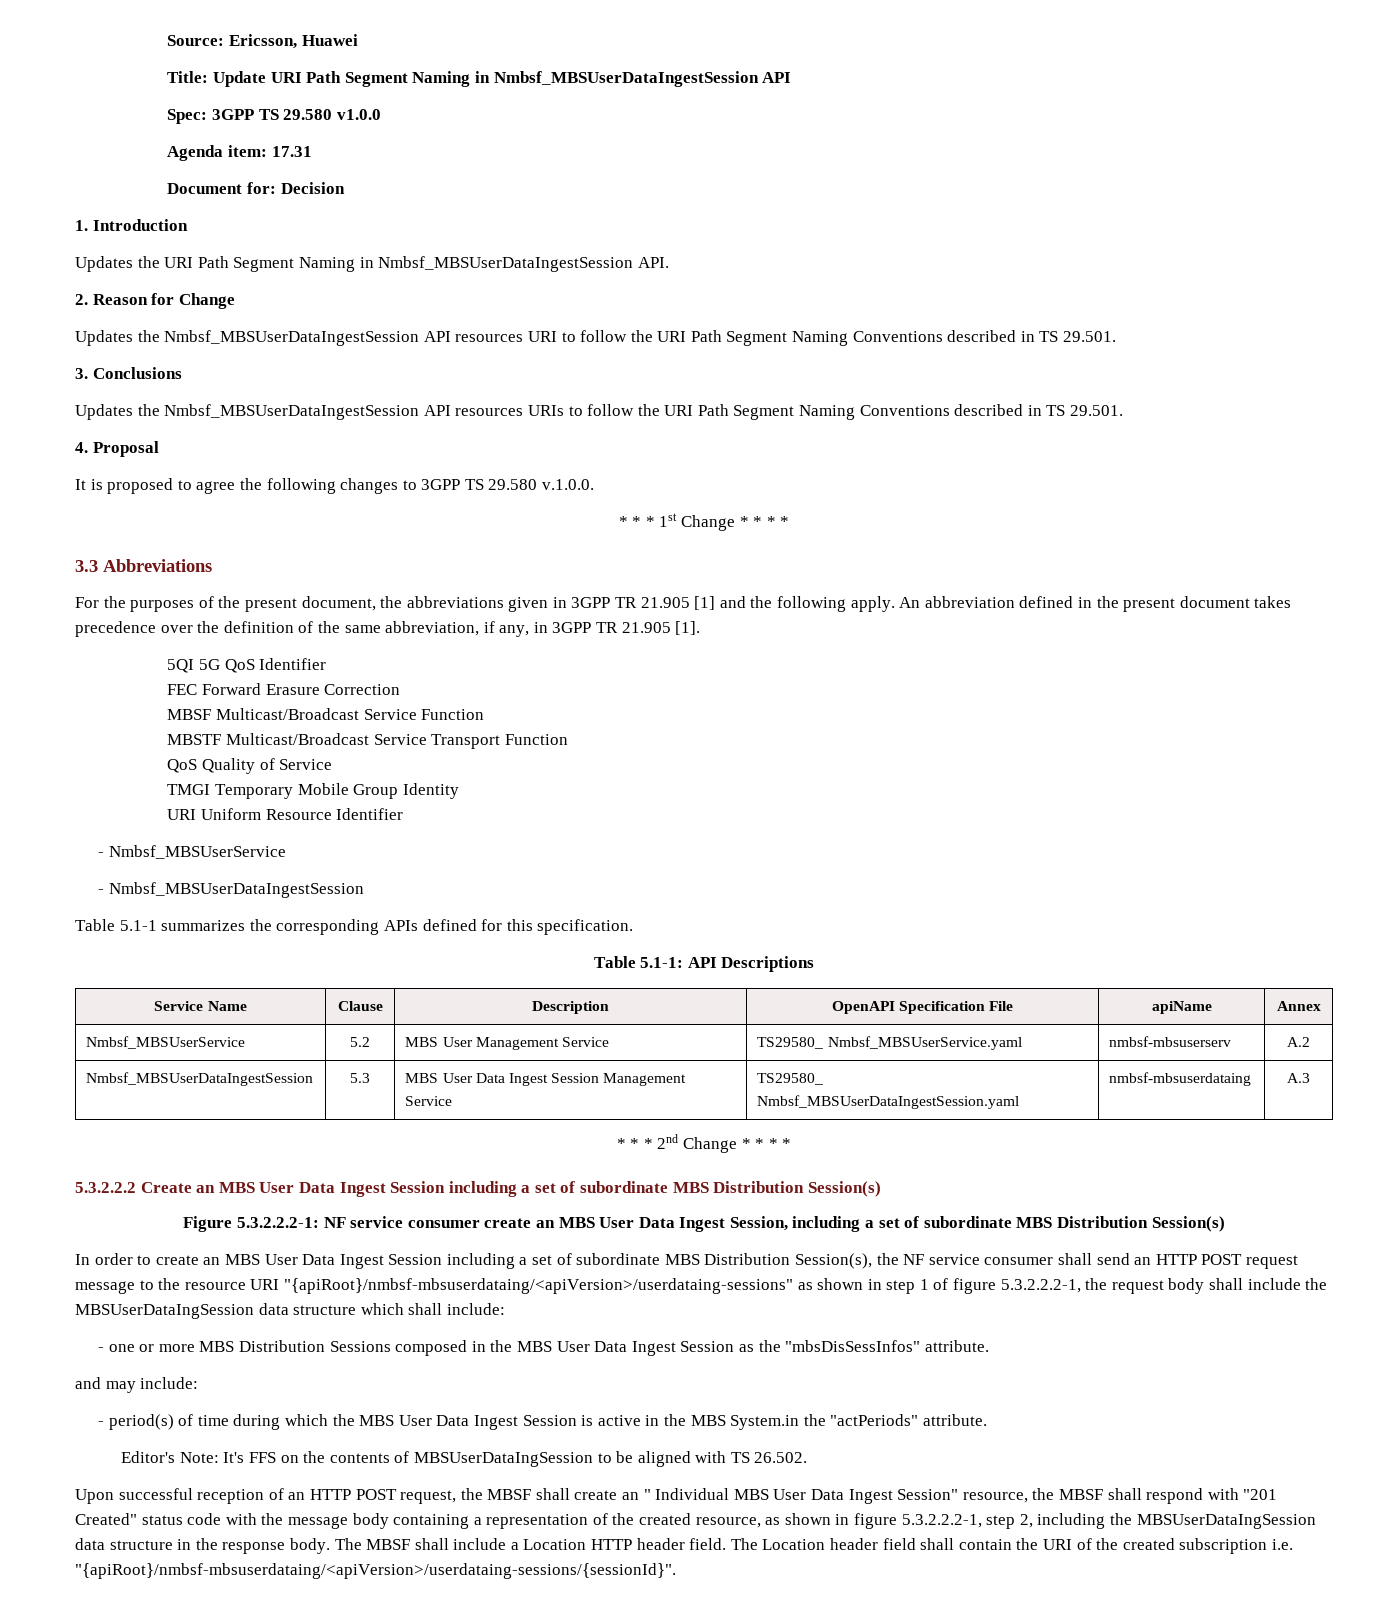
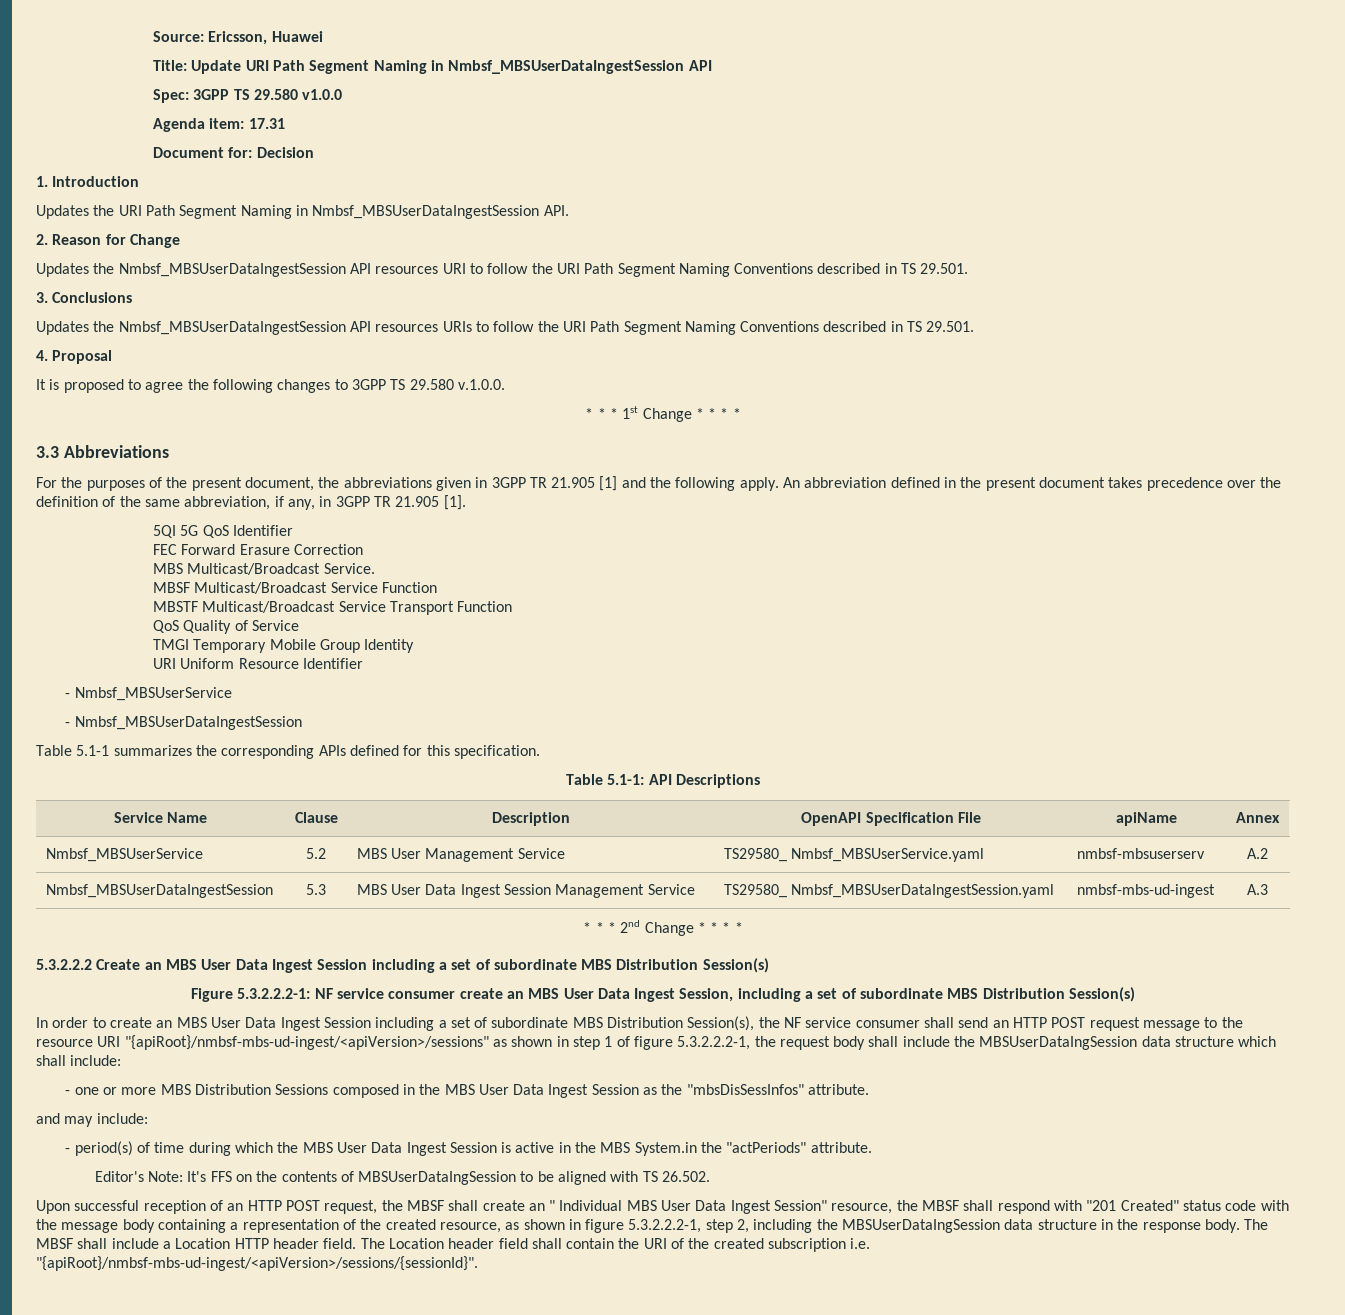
(401, 689) none -> [153,563,375,575] // MBS Multicast/Broadcast Service.
[1109,1072,1252,1086] nmbsf-mbsuserdataing -> [1076,884,1215,898] nmbsf-mbs-ud-ingest
[283,1278,793,1294] "{apiRoot}/nmbsf-mbsuserdataing/<apiVersion>/userdataing-sessions" -> [124,1035,489,1050] "{apiRoot}/nmbsf-mbs-ud-ingest/<apiVersion>/sessions"
[75,1563,676,1579] "{apiRoot}/nmbsf-mbsuserdataing/<apiVersion>/userdataing-sessions/{sessionId}". -> [36,1256,478,1271] "{apiRoot}/nmbsf-mbs-ud-ingest/<apiVersion>/sessions/{sessionId}".

